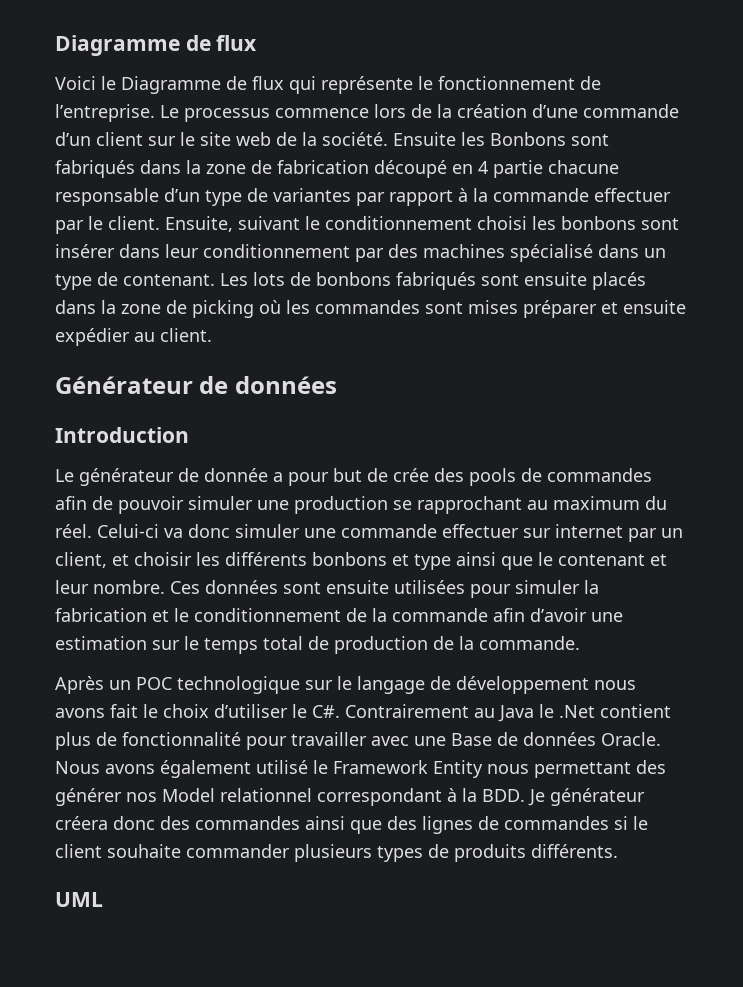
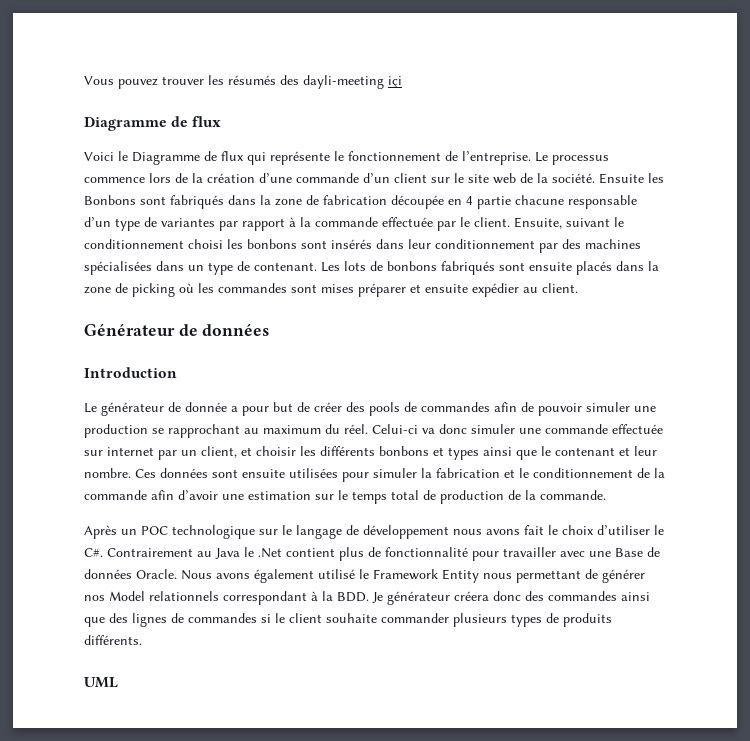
(55, 45) none -> [84,75,402,89] Vous pouvez trouver les résumés des dayli-meeting içi //
[374,160,447,178] découpé -> [391,195,444,209] découpée
[594,188,671,202] effectuer -> [382,217,433,227] effectuée
[55,244,115,258] insérer -> [331,239,372,249] insérés
[510,244,593,262] spécialisé -> [84,261,152,275] spécialisées
[393,468,429,482] crée -> [314,402,342,412] créer
[442,524,519,538] effectuer -> [612,424,663,434] effectuée
[414,554,451,570] type -> [448,447,479,460] types
[636,760,666,774] des -> [585,569,598,579] de
[220,788,312,802] relationnel -> [149,591,219,601] relationnels

